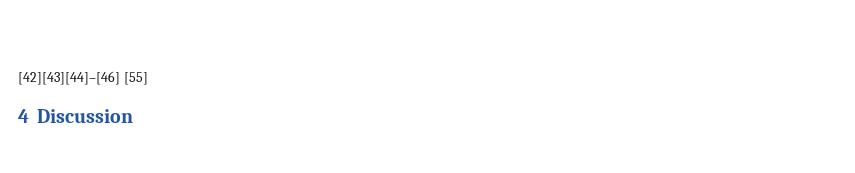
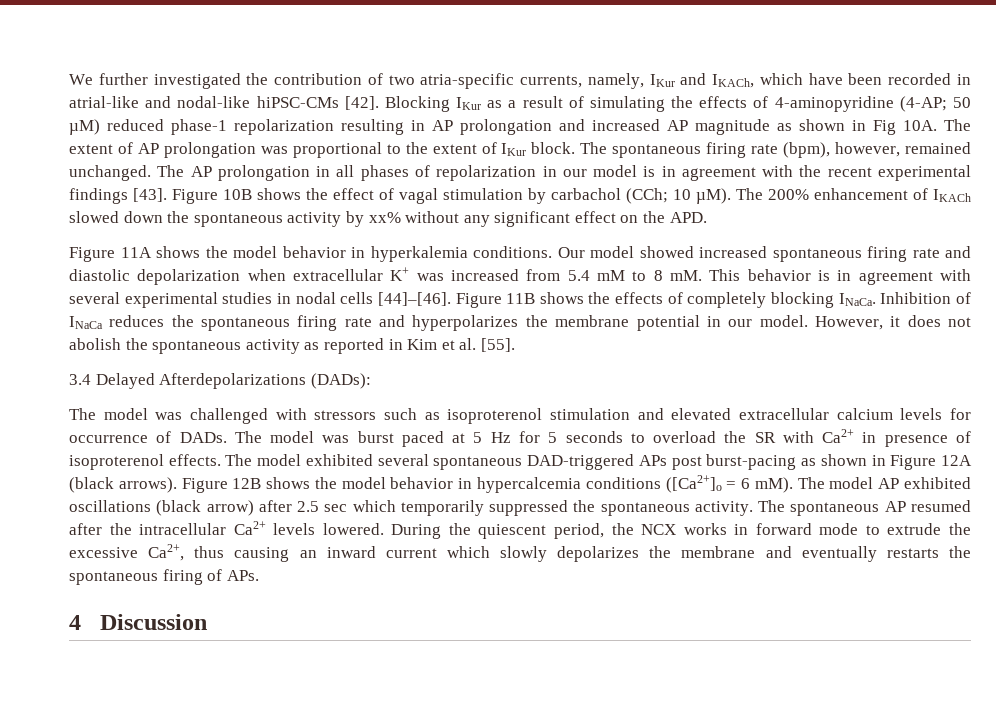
[18,71,148,85] [42][43][44]–[46] [55] -> [69,73,971,89] [69,96,971,112] [69,119,971,135] [69,142,972,158] [69,165,972,181] [69,188,971,204] [69,211,707,227] [69,246,971,262] [69,267,972,285] [69,292,971,308] [69,315,972,331] [69,338,515,354] [69,373,371,389] [69,408,971,424] [69,429,971,447] [69,454,973,470] [69,475,972,493] [69,500,971,516] [69,521,971,539] [69,544,971,562] [69,569,259,585] We further investigated the contribution of two atria-specific currents, namely, IKur and IKACh, which have been recorded in atrial-like and nodal-like hiPSC-CMs [42]. Blocking IKur as a result of simulating the effects of 4-aminopyridine (4-AP; 50 µM) reduced phase-1 repolarization resulting in AP prolongation and increased AP magnitude as shown in Fig 10A. The extent of AP prolongation was proportional to the extent of IKur block. The spontaneous firing rate (bpm), however, remained unchanged. The AP prolongation in all phases of repolarization in our model is in agreement with the recent experimental findings [43]. Figure 10B shows the effect of vagal stimulation by carbachol (CCh; 10 µM). The 200% enhancement of IKACh slowed down the spontaneous activity by xx% without any significant effect on the APD. // Figure 11A shows the model behavior in hyperkalemia conditions. Our model showed increased spontaneous firing rate and diastolic depolarization when extracellular K+ was increased from 5.4 mM to 8 mM. This behavior is in agreement with several experimental studies in nodal cells [44]–[46]. Figure 11B shows the effects of completely blocking INaCa. Inhibition of INaCa reduces the spontaneous firing rate and hyperpolarizes the membrane potential in our model. However, it does not abolish the spontaneous activity as reported in Kim et al. [55]. // 3.4 Delayed Afterdepolarizations (DADs): // The model was challenged with stressors such as isoproterenol stimulation and elevated extracellular calcium levels for occurrence of DADs. The model was burst paced at 5 Hz for 5 seconds to overload the SR with Ca2+ in presence of isoproterenol effects. The model exhibited several spontaneous DAD-triggered APs post burst-pacing as shown in Figure 12A (black arrows). Figure 12B shows the model behavior in hypercalcemia conditions ([Ca2+]o = 6 mM). The model AP exhibited oscillations (black arrow) after 2.5 sec which temporarily suppressed the spontaneous activity. The spontaneous AP resumed after the intracellular Ca2+ levels lowered. During the quiescent period, the NCX works in forward mode to extrude the excessive Ca2+, thus causing an inward current which slowly depolarizes the membrane and eventually restarts the spontaneous firing of APs.

